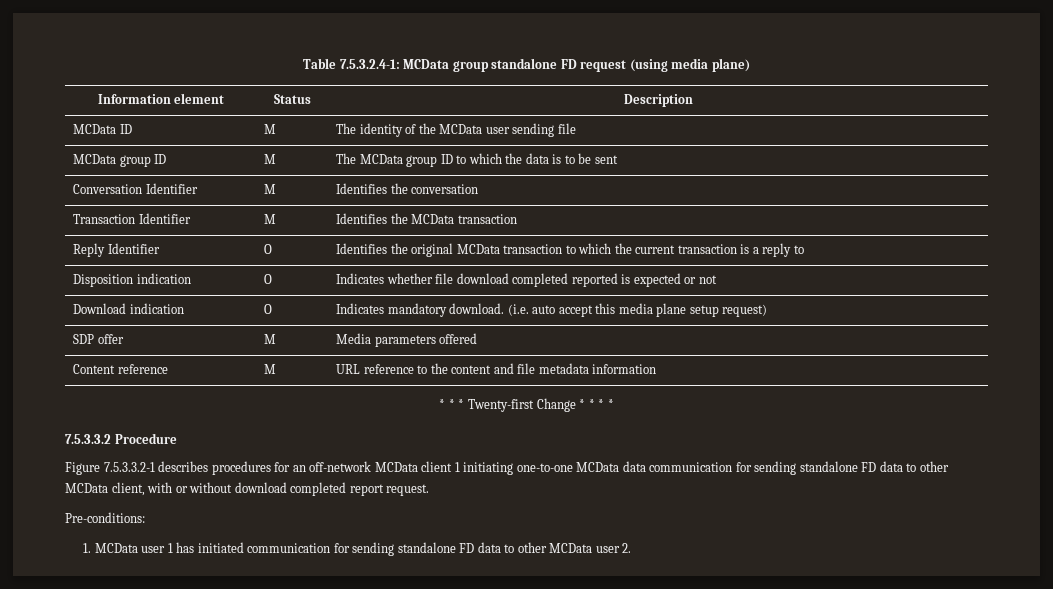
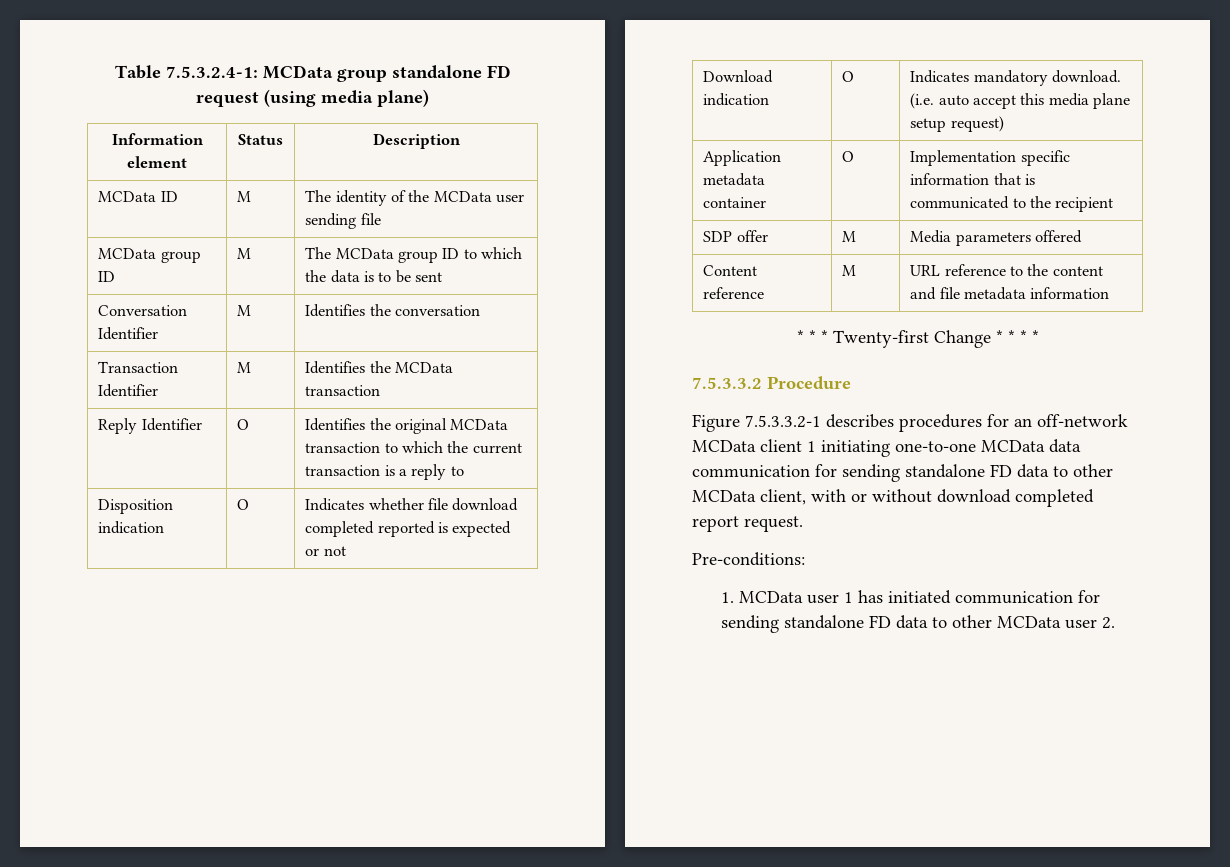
(768, 310) none -> [703,150,782,166] [703,173,766,186] [703,197,767,208] [842,151,855,162] [910,150,1070,166] [910,173,1035,185] [910,196,1114,212] // Application metadata container | O | Implementation specific information that is communicated to the recipient

